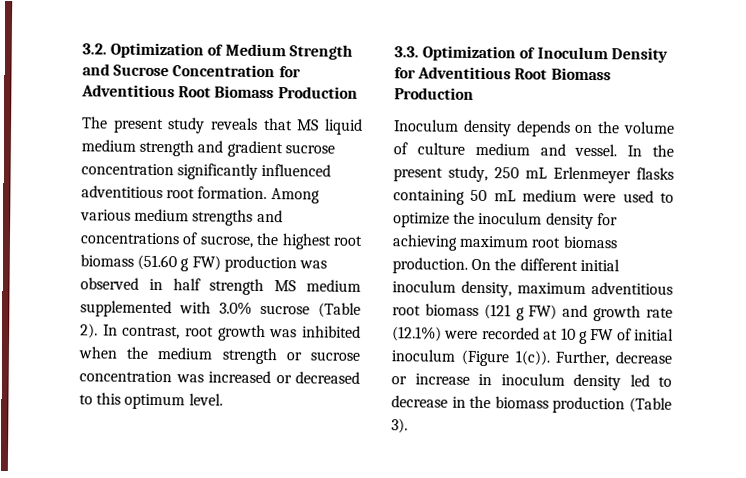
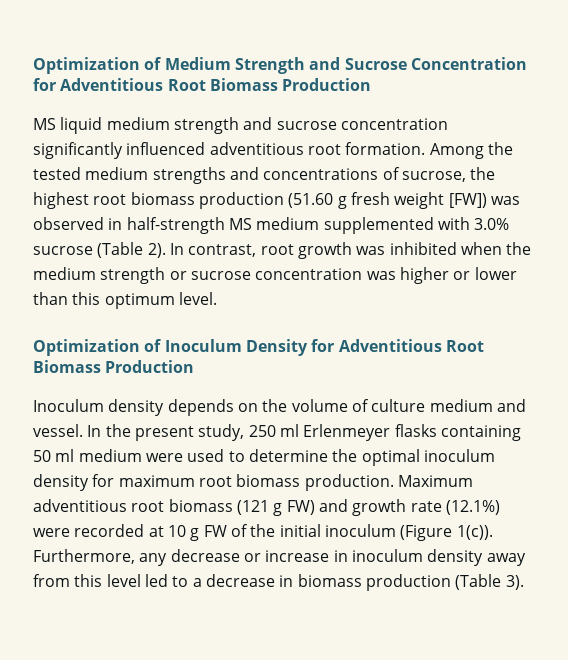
[82,43,107,55] 3.2. -> (33, 65) none
[82,116,293,134] The present study reveals that -> (372, 84) none
[226,140,283,158] gradient -> (273, 123) none
[80,209,131,221] various -> [487,142,513,155] [33,167,81,180] the tested
(134, 260) none -> [198,192,284,209] production
[191,255,297,273] FW) production -> [350,192,487,209] fresh weight [FW])
[172,278,265,295] half strength -> [126,217,225,234] half-strength
[208,370,360,384] [79,394,93,405] increased or decreased to -> [399,267,517,284] [33,292,68,305] higher or lower than
[394,46,419,58] 3.3. -> (217, 298) none
[525,167,547,179] mL -> [279,424,299,437] ml
[493,190,516,202] mL -> [55,449,75,462] ml
[393,211,476,228] optimize the -> [248,449,420,466] determine the optimal
[392,234,458,251] achieving -> (115, 480) none
[471,258,620,272] [392,280,586,298] On the different initial inoculum density, maximum -> [397,475,473,487] Maximum
(632, 334) none -> [250,524,276,537] the
[555,350,610,367] Further, -> [33,549,168,566] Furthermore, any
(621, 382) none -> [486,553,526,566] [33,574,141,587] away from this level
(672, 381) none -> [192,578,202,587] a
[469,395,492,409] the -> (294, 581) none

